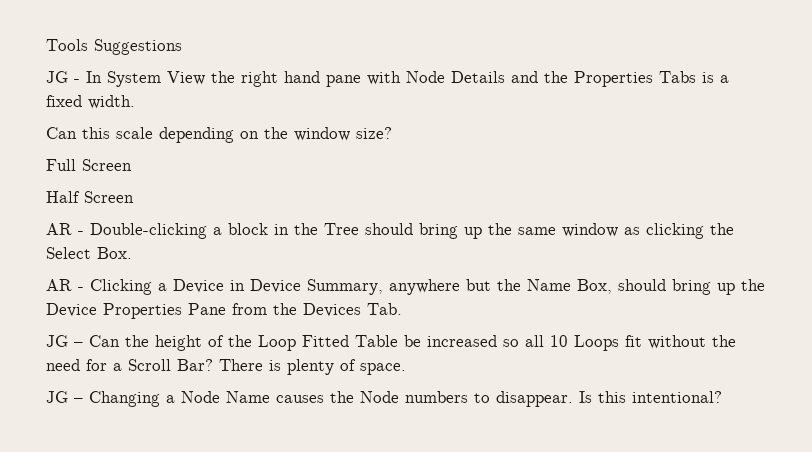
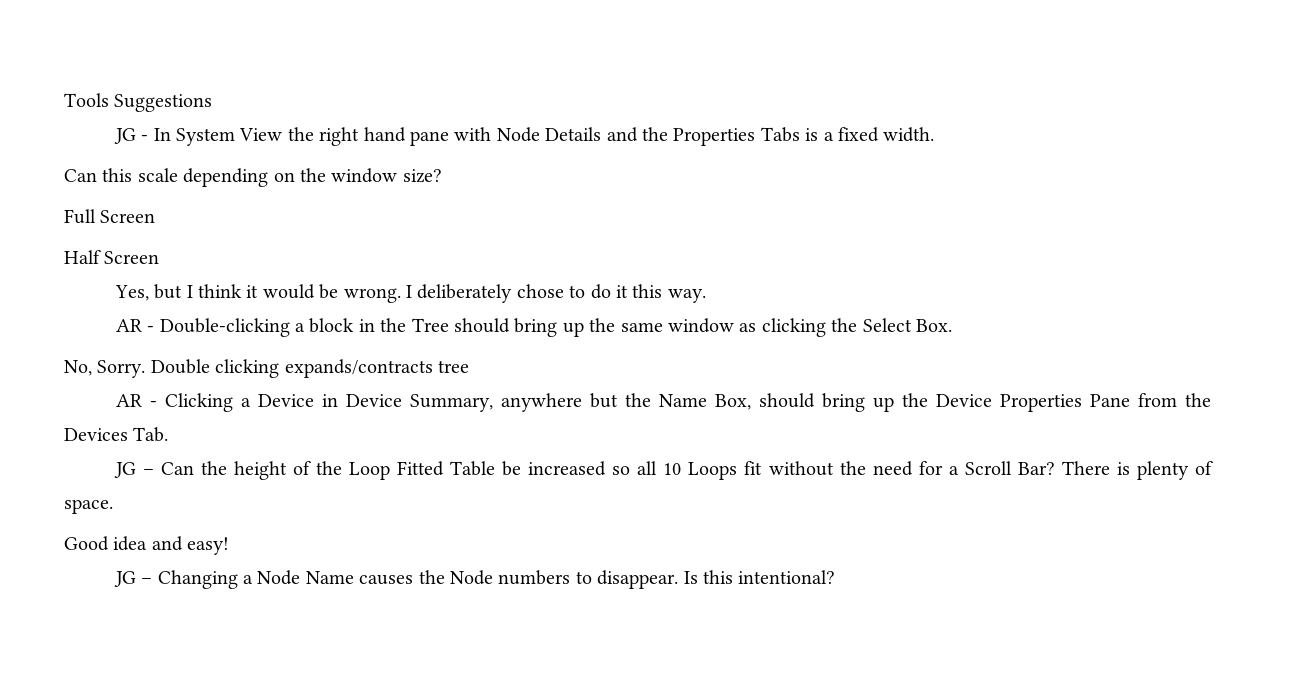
(134, 197) none -> [114,284,706,303] // Yes, but I think it would be wrong. I deliberately chose to do it this way.
(132, 253) none -> [64,359,469,378] // No, Sorry. Double clicking expands/contracts tree
(406, 369) none -> [64,536,230,555] // Good idea and easy!

